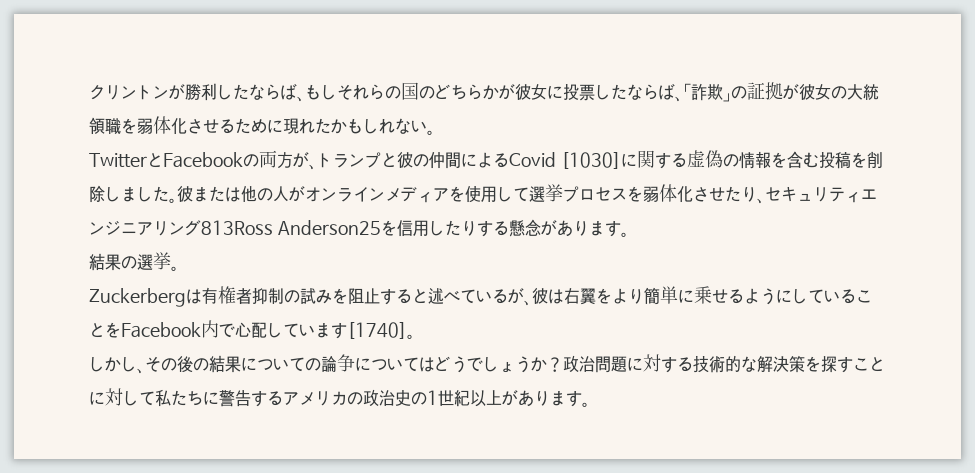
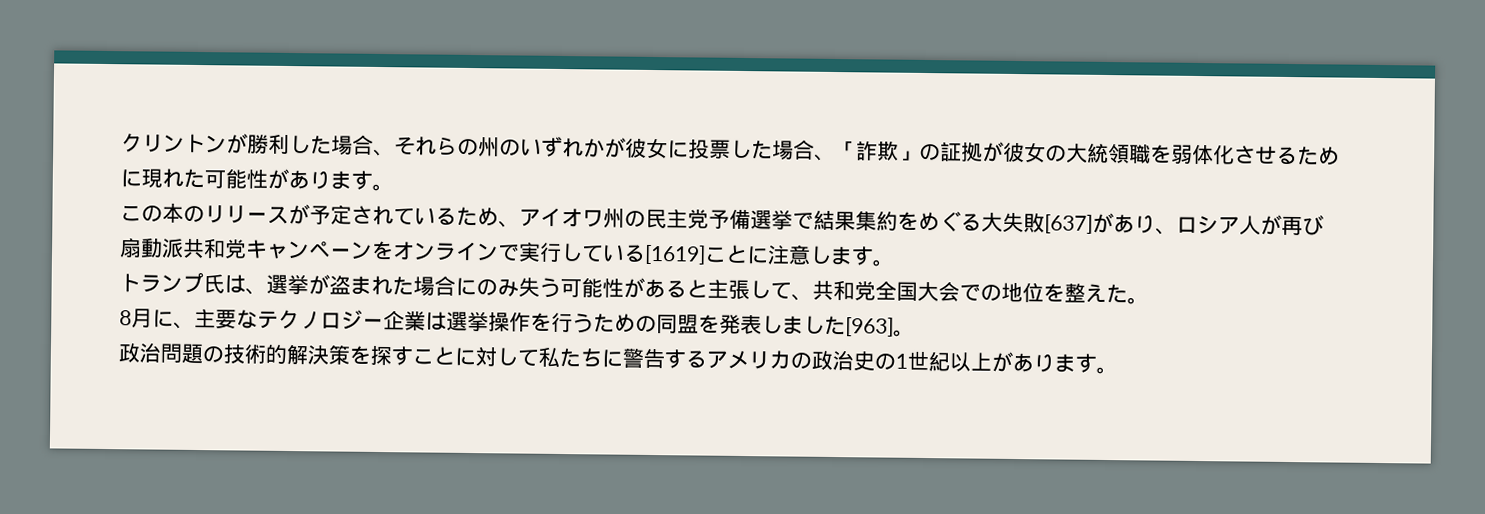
[249,82,483,102] ならば、もしそれらの国のどちら -> [331,134,584,158] 場合、それらの州のいずれ
[627,84,675,100] ならば -> [772,139,815,161] 場合
[331,118,435,135] [89,150,883,170] [89,184,877,204] [89,219,629,237] [89,252,179,271] [89,286,872,307] [89,320,415,339] [89,354,757,374] かもしれない。 // TwitterとFacebookの両方が、トランプと彼の仲間によるCovid [1030]に関する虚偽の情報を含む投稿を削除しました。彼または他の人がオンラインメディアを使用して選挙プロセスを弱体化させたり、セキュリティエンジニアリング813Ross Anderson25を信用したりする懸念があります。 // 結果の選挙。 // Zuckerbergは有権者抑制の試みを阻止すると述べているが、彼は右翼をより簡単に乗せるようにしていることをFacebook内で心配しています[1740]。 // しかし、その後の結果についての論争についてはどうでしょうか？政治問題に対する技術的な -> [204,168,394,192] [120,202,1324,236] [119,238,894,267] [119,272,1149,305] [119,308,915,337] [118,342,288,365] 可能性があります。 // この本のリリースが予定されているため、アイオワ州の民主党予備選挙で結果集約をめぐる大失敗[637]があり、ロシア人が再び扇動派共和党キャンペーンをオンラインで実行している[1619]ことに注意します。 // トランプ氏は、選挙が盗まれた場合にのみ失う可能性があると主張して、共和党全国大会での地位を整えた。 // 8月に、主要なテクノロジー企業は選挙操作を行うための同盟を発表しました[963]。 // 政治問題の技術的

